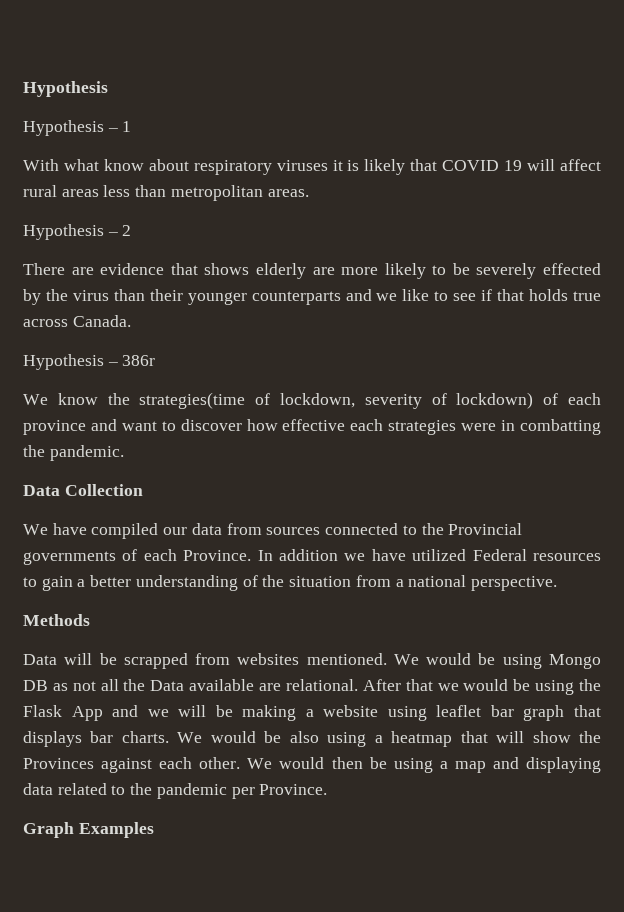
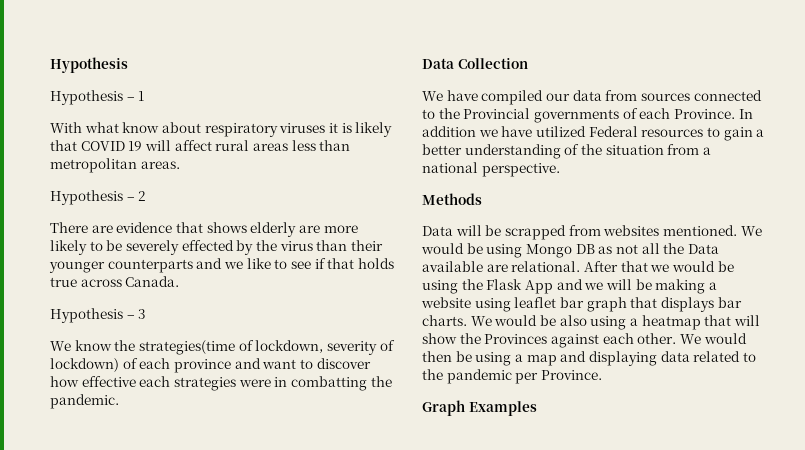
[122,355,156,366] 386r -> [138,309,147,319] 3

